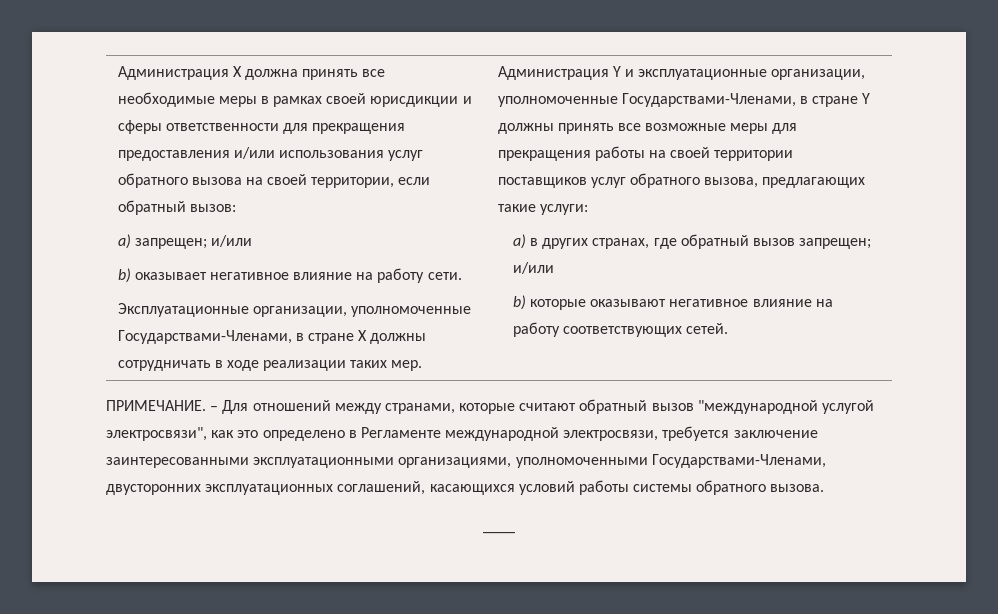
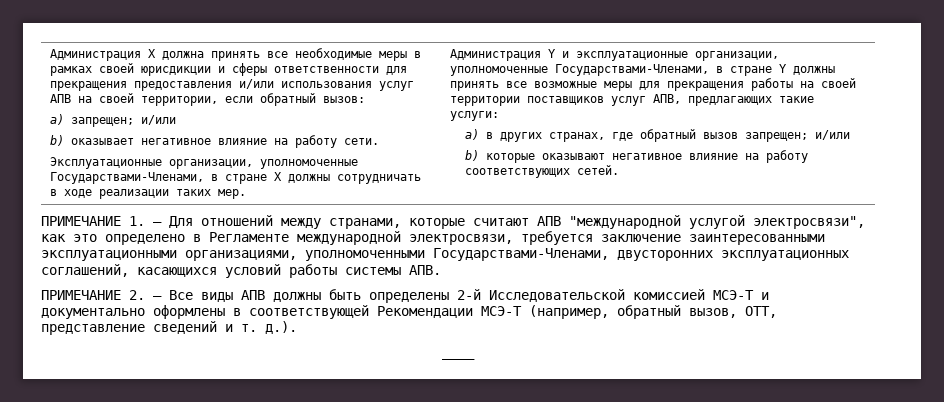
[117,173,242,188] обратного вызова -> [50,94,72,103] АПВ
[629,173,759,188] обратного вызова, -> [653,94,682,104] АПВ,
[106,400,206,411] ПРИМЕЧАНИЕ. -> [41,216,145,226] ПРИМЕЧАНИЕ 1.
[579,399,694,414] обратный вызов -> [537,216,561,226] АПВ
[696,480,825,495] обратного вызова. -> [409,265,441,275] [41,289,769,303] [41,305,777,319] [41,321,297,335] АПВ. // ПРИМЕЧАНИЕ 2. – Все виды АПВ должны быть определены 2-й Исследовательской комиссией МСЭ-Т и документально оформлены в соответствующей Рекомендации МСЭ-Т (например, обратный вызов, OTT, представление сведений и т. д.).

